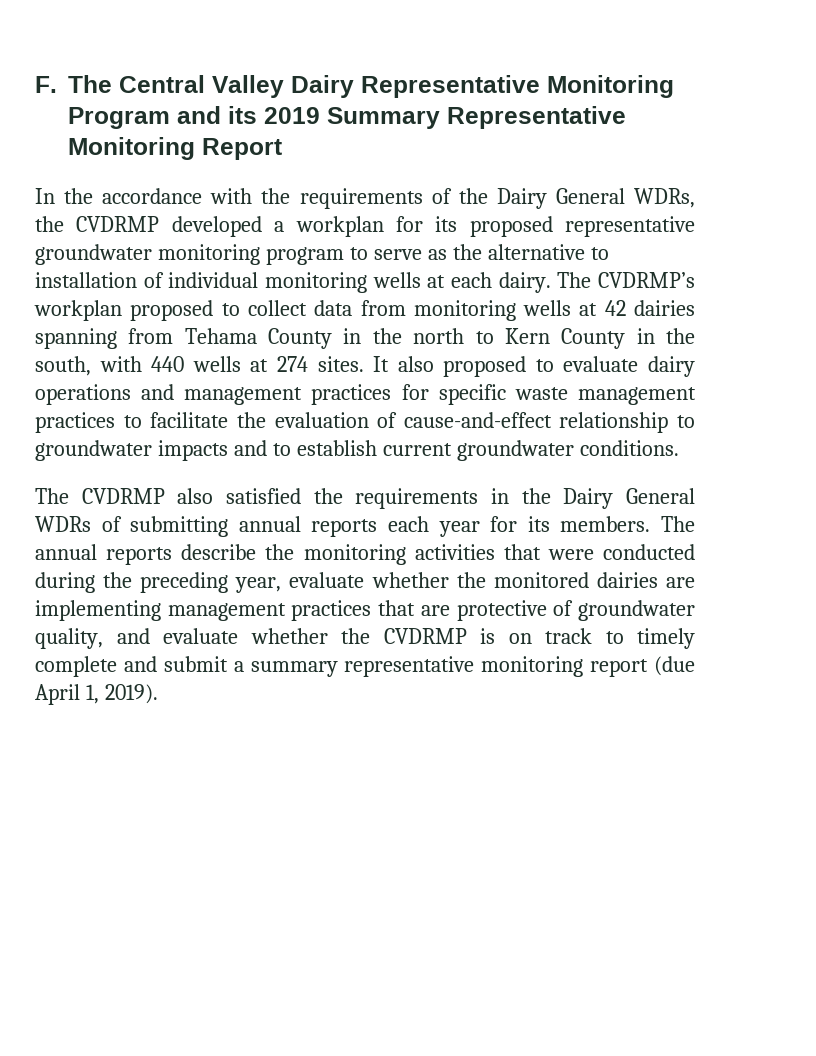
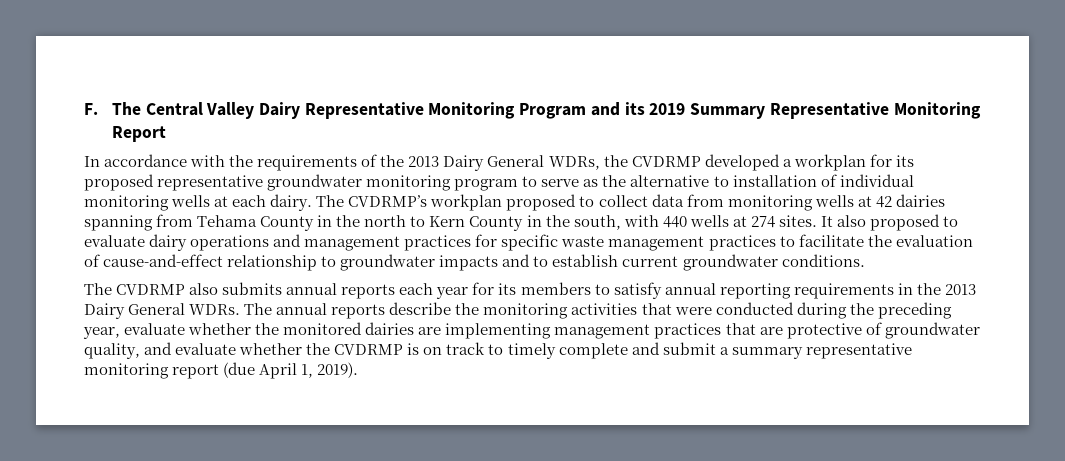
[64,188,94,204] the -> (100, 161) none
(488, 196) none -> [408,156,440,167] 2013
[225,488,695,509] [35,516,229,537] satisfied the requirements in the Dairy General WDRs of submitting -> [222,282,283,295] submits
[560,516,651,532] members. -> [520,282,976,299] [84,303,241,319] members to satisfy annual reporting requirements in the 2013 Dairy General WDRs.

